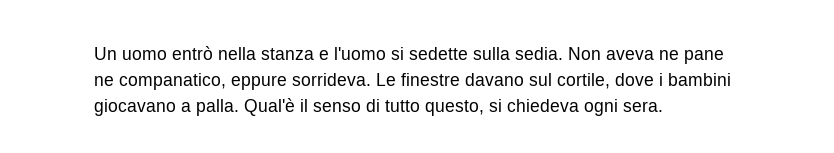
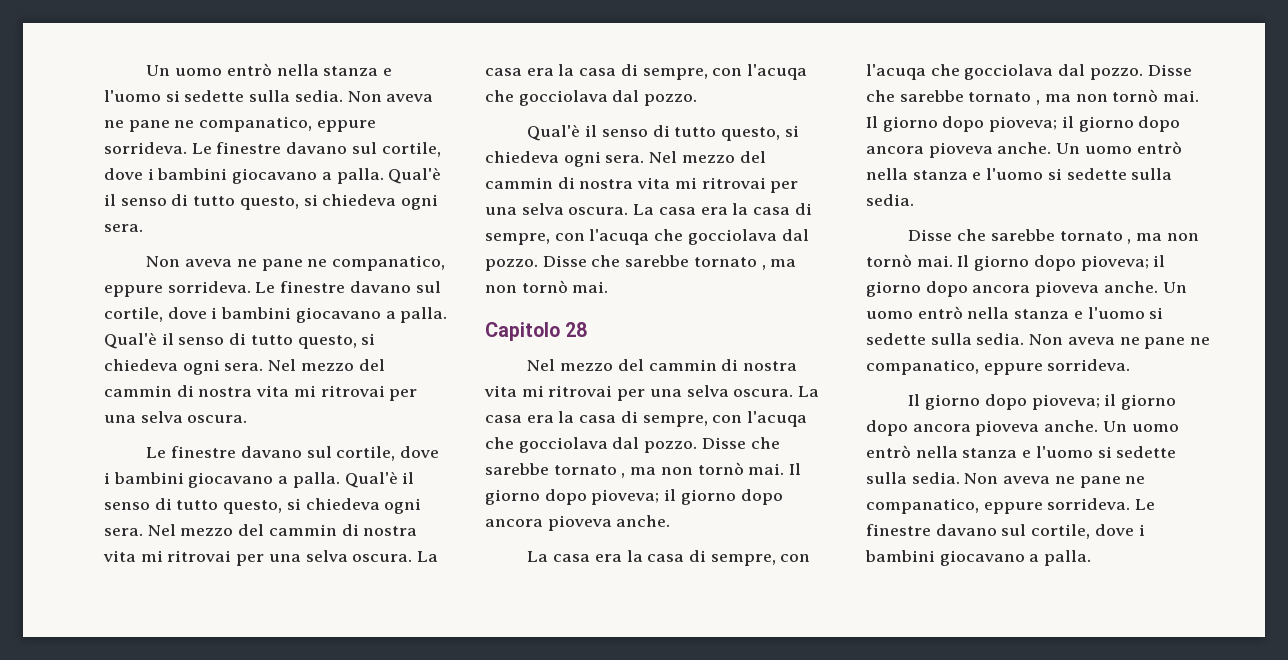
(663, 106) none -> [146,255,446,271] [104,281,441,297] [104,307,448,323] [104,333,376,349] [104,359,385,375] [104,385,418,401] [104,411,248,423] [146,446,440,461] [104,472,415,488] [104,498,422,514] [104,524,418,536] [103,550,439,566] [485,64,808,80] [485,90,698,106] [527,125,799,141] [485,151,766,167] [485,177,799,193] [485,203,812,215] [485,229,809,245] [485,255,797,271] [485,280,609,293] [485,322,588,341] [527,359,798,371] [484,385,820,401] [485,411,808,427] [485,437,780,453] [485,462,802,478] [485,489,783,505] [485,515,671,531] [527,550,811,566] [866,64,1192,80] [866,89,1200,105] [866,116,1181,132] [866,141,1182,158] [866,168,1173,180] [866,194,914,206] [908,229,1199,244] [866,254,1166,271] [866,281,1187,297] [866,306,1164,319] [866,333,1211,349] [866,359,1131,375] [908,394,1177,410] [866,420,1179,436] [866,445,1177,458] [866,472,1146,488] [866,498,1156,514] [866,524,1145,539] [865,550,1092,566] // Non aveva ne pane ne companatico, eppure sorrideva. Le finestre davano sul cortile, dove i bambini giocavano a palla. Qual'è il senso di tutto questo, si chiedeva ogni sera. Nel mezzo del cammin di nostra vita mi ritrovai per una selva oscura. // Le finestre davano sul cortile, dove i bambini giocavano a palla. Qual'è il senso di tutto questo, si chiedeva ogni sera. Nel mezzo del cammin di nostra vita mi ritrovai per una selva oscura. La casa era la casa di sempre, con l'acuqa che gocciolava dal pozzo. // Qual'è il senso di tutto questo, si chiedeva ogni sera. Nel mezzo del cammin di nostra vita mi ritrovai per una selva oscura. La casa era la casa di sempre, con l'acuqa che gocciolava dal pozzo. Disse che sarebbe tornato , ma non tornò mai. // Capitolo 28 // Nel mezzo del cammin di nostra vita mi ritrovai per una selva oscura. La casa era la casa di sempre, con l'acuqa che gocciolava dal pozzo. Disse che sarebbe tornato , ma non tornò mai. Il giorno dopo pioveva; il giorno dopo ancora pioveva anche. // La casa era la casa di sempre, con l'acuqa che gocciolava dal pozzo. Disse che sarebbe tornato , ma non tornò mai. Il giorno dopo pioveva; il giorno dopo ancora pioveva anche. Un uomo entrò nella stanza e l'uomo si sedette sulla sedia. // Disse che sarebbe tornato , ma non tornò mai. Il giorno dopo pioveva; il giorno dopo ancora pioveva anche. Un uomo entrò nella stanza e l'uomo si sedette sulla sedia. Non aveva ne pane ne companatico, eppure sorrideva. // Il giorno dopo pioveva; il giorno dopo ancora pioveva anche. Un uomo entrò nella stanza e l'uomo si sedette sulla sedia. Non aveva ne pane ne companatico, eppure sorrideva. Le finestre davano sul cortile, dove i bambini giocavano a palla.

